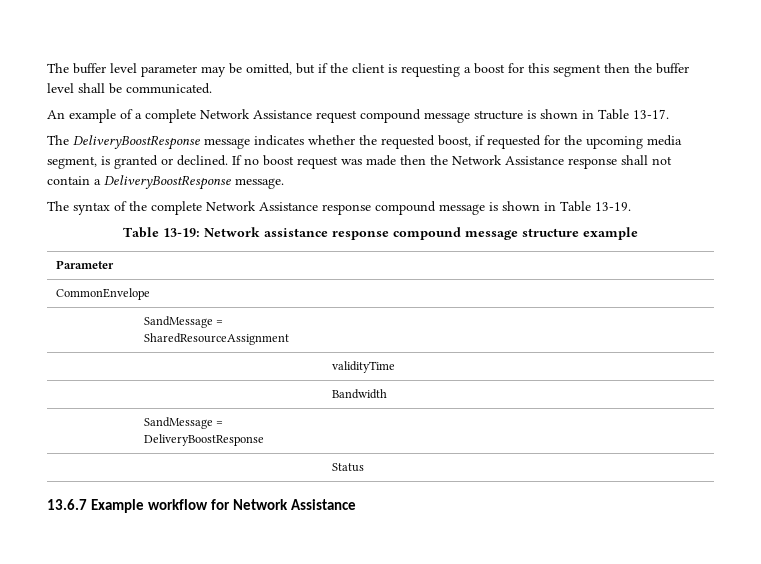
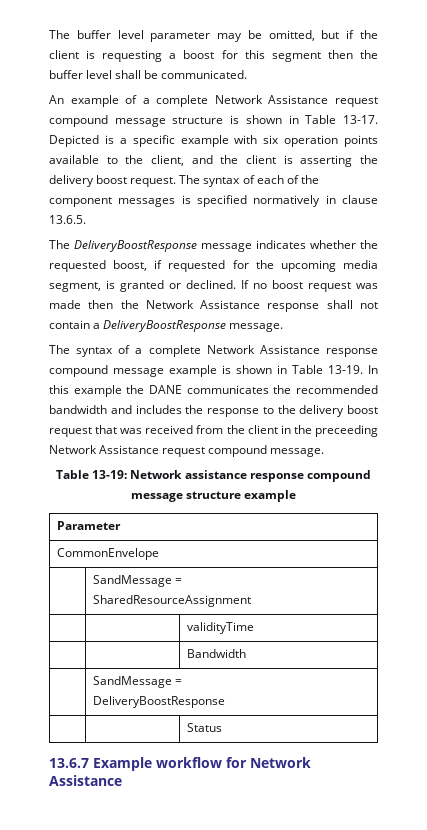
(669, 114) none -> [49,135,378,147] [49,155,378,167] [49,175,319,187] [49,195,378,207] [49,215,86,224] Depicted is a specific example with six operation points available to the client, and the client is asserting the delivery boost request. The syntax of each of the component messages is specified normatively in clause 13.6.5.
[129,201,147,211] the -> [135,348,143,354] a
(485, 209) none -> [169,365,217,377] example
(631, 206) none -> [368,365,378,374] [49,385,378,397] [49,405,378,417] [49,425,378,437] [49,445,325,457] In this example the DANE communicates the recommended bandwidth and includes the response to the delivery boost request that was received from the client in the preceeding Network Assistance request compound message.

